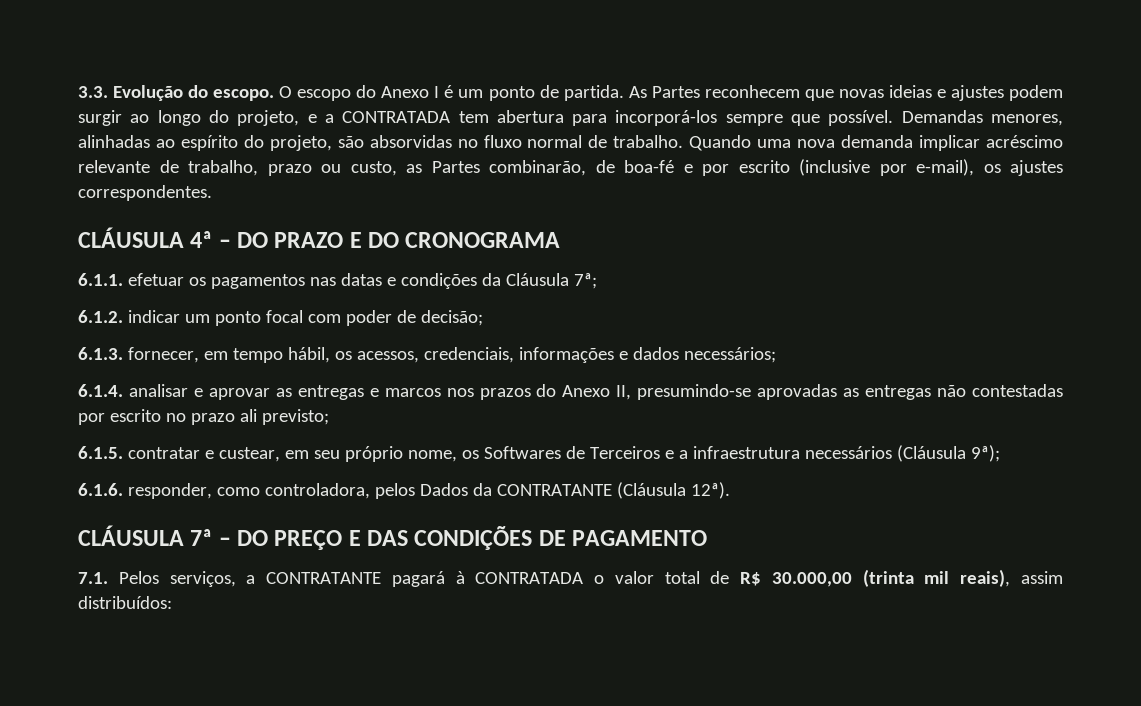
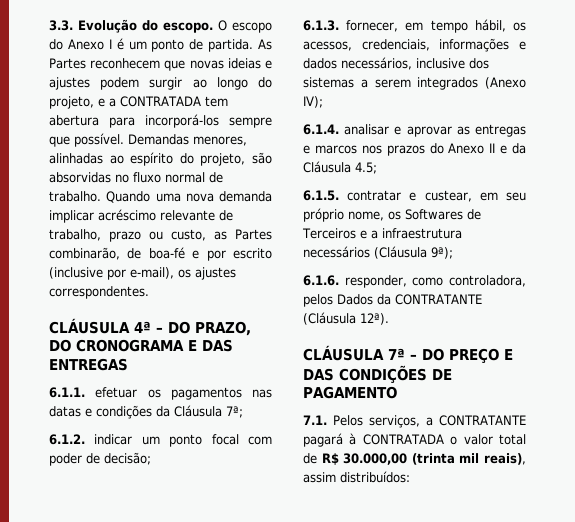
[274,232,362,248] PRAZO E -> [195,321,251,336] PRAZO,
(561, 240) none -> [188,339,233,352] [49,358,128,371] E DAS ENTREGAS
[683,347,776,363] necessários; -> [341,57,489,70] [303,77,526,90] [303,96,323,108] necessários, inclusive dos sistemas a serem integrados (Anexo IV);
[616,384,1064,400] [78,409,329,425] II, presumindo-se aprovadas as entregas não contestadas por escrito no prazo ali previsto; -> [489,143,526,154] [303,161,377,174] II e da Cláusula 4.5;

